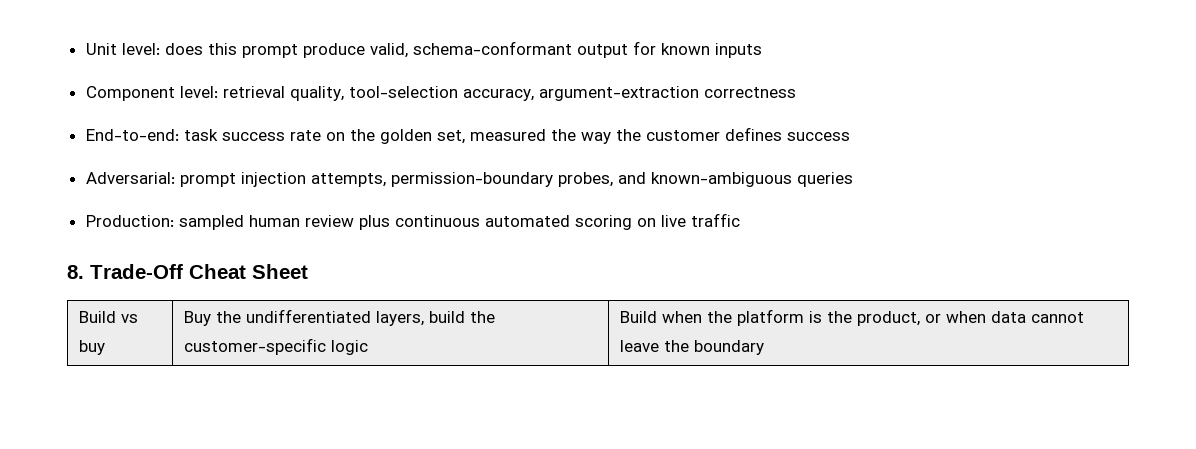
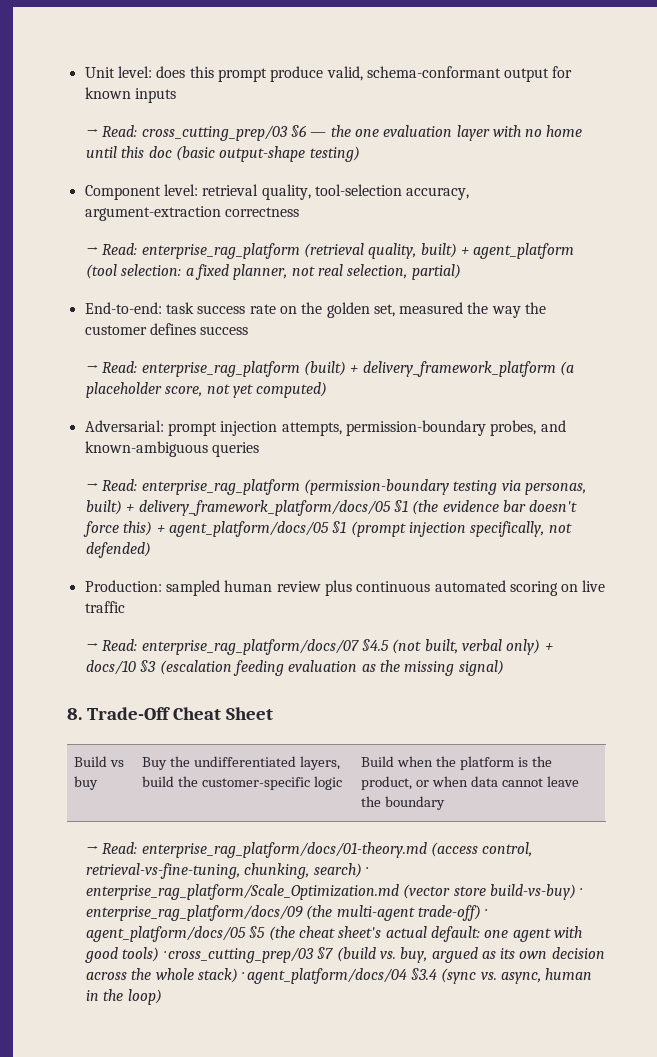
(762, 50) none -> [85,125,583,141] [85,146,360,162] // → Read: cross_cutting_prep/03 §6 — the one evaluation layer with no home until this doc (basic output-shape testing)
(796, 92) none -> [85,243,575,259] [85,264,461,280] // → Read: enterprise_rag_platform (retrieval quality, built) + agent_platform (tool selection: a fixed planner, not real selection, partial)
(850, 136) none -> [85,361,574,377] [85,382,328,398] // → Read: enterprise_rag_platform (built) + delivery_framework_platform (a placeholder score, not yet computed)
(853, 179) none -> [85,479,586,495] [85,500,578,516] [82,521,572,537] [85,542,151,558] // → Read: enterprise_rag_platform (permission-boundary testing via personas, built) + delivery_framework_platform/docs/05 §1 (the evidence bar doesn't force this) + agent_platform/docs/05 §1 (prompt injection specifically, not defended)
(740, 220) none -> [85,639,553,655] [85,660,504,676] // → Read: enterprise_rag_platform/docs/07 §4.5 (not built, verbal only) + docs/10 §3 (escalation feeding evaluation as the missing signal)
(765, 347) none -> [85,842,533,858] [85,863,369,879] [85,884,584,900] [85,905,489,921] [85,926,582,942] [84,947,605,963] [85,968,593,984] [85,989,162,1005] // → Read: enterprise_rag_platform/docs/01-theory.md (access control, retrieval-vs-fine-tuning, chunking, search) · enterprise_rag_platform/Scale_Optimization.md (vector store build-vs-buy) · enterprise_rag_platform/docs/09 (the multi-agent trade-off) · agent_platform/docs/05 §5 (the cheat sheet's actual default: one agent with good tools) · cross_cutting_prep/03 §7 (build vs. buy, argued as its own decision across the whole stack) · agent_platform/docs/04 §3.4 (sync vs. async, human in the loop)

